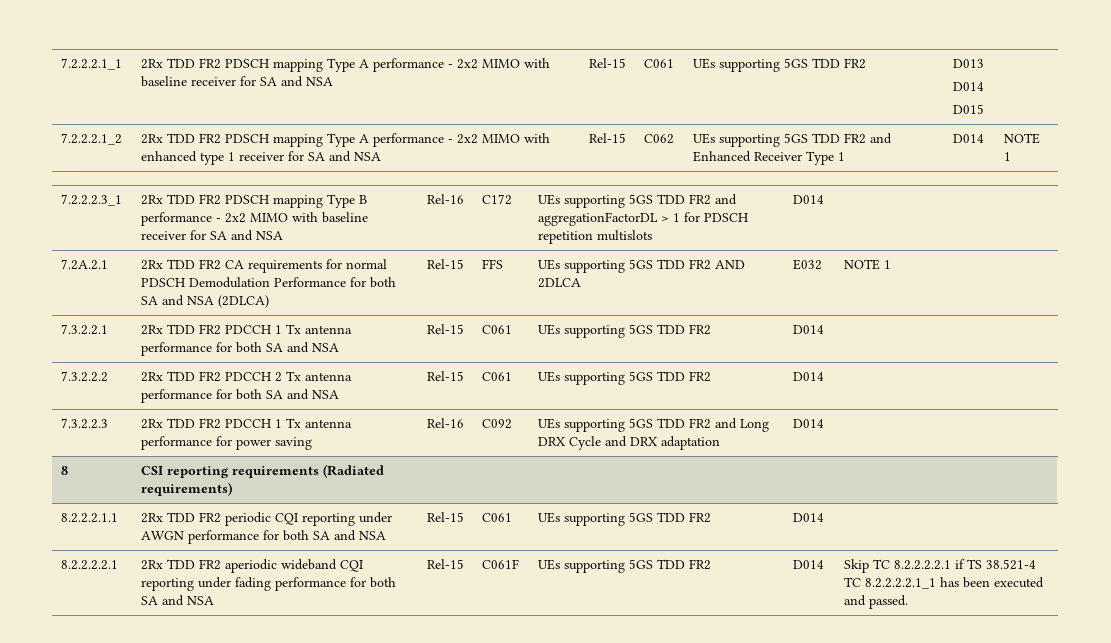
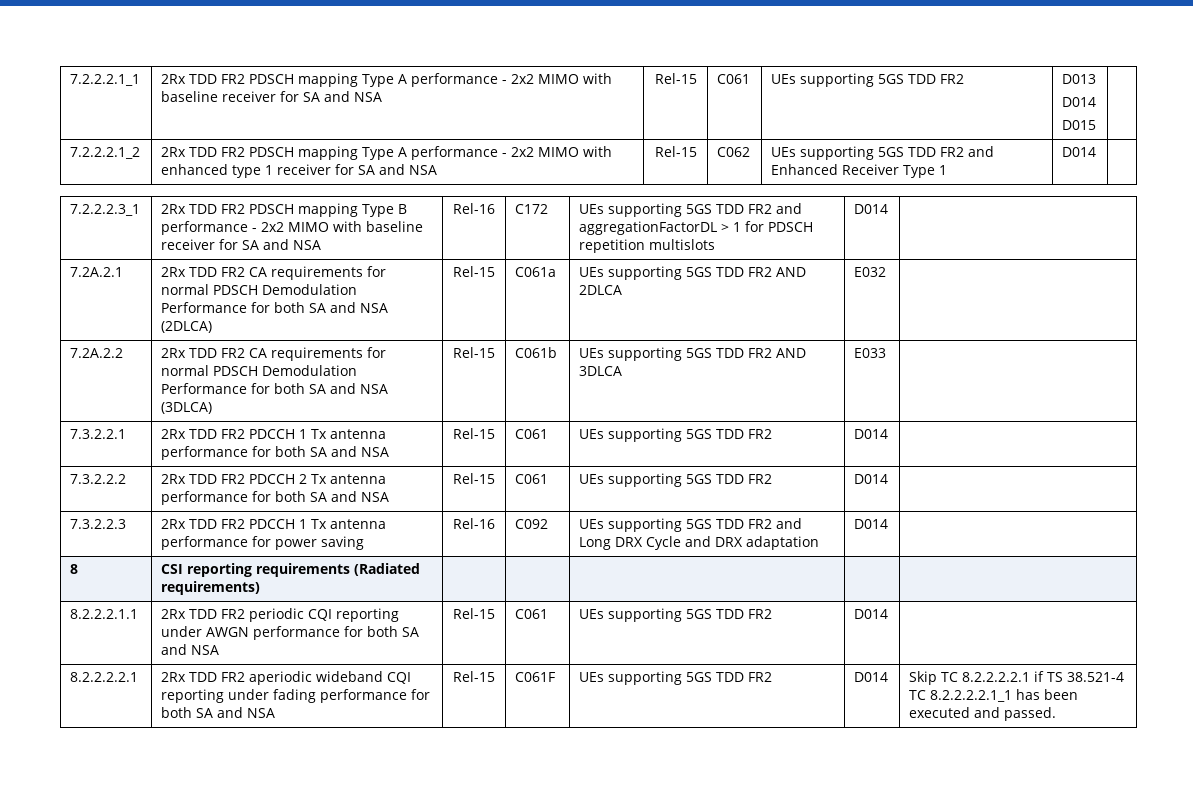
[1004,133,1041,144] [1004,152,1012,161] NOTE 1 -> (1097, 152) none
[482,259,504,269] FFS -> [515,267,557,277] C061a
[844,259,892,270] NOTE 1 -> [70,348,124,358] [161,347,387,361] [161,365,358,376] [161,383,389,394] [161,402,213,414] [453,347,495,358] [515,347,558,358] [579,347,807,361] [579,366,623,376] [854,348,887,358] // 7.2A.2.2 | 2Rx TDD FR2 CA requirements for normal PDSCH Demodulation Performance for both SA and NSA (3DLCA) | Rel-15 | C061b | UEs supporting 5GS TDD FR2 AND 3DLCA | E033 |

